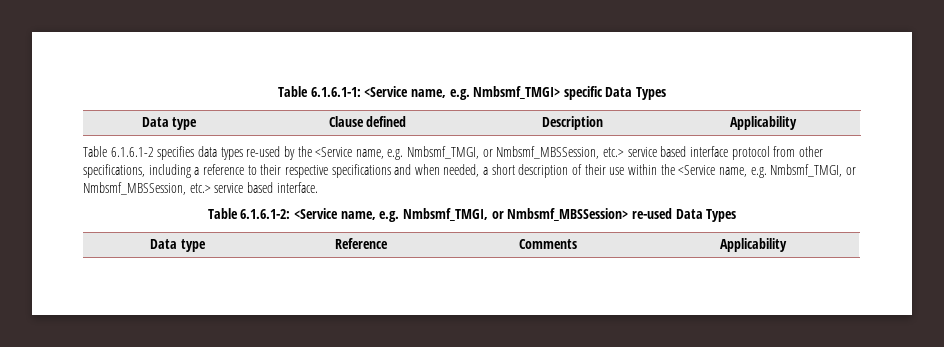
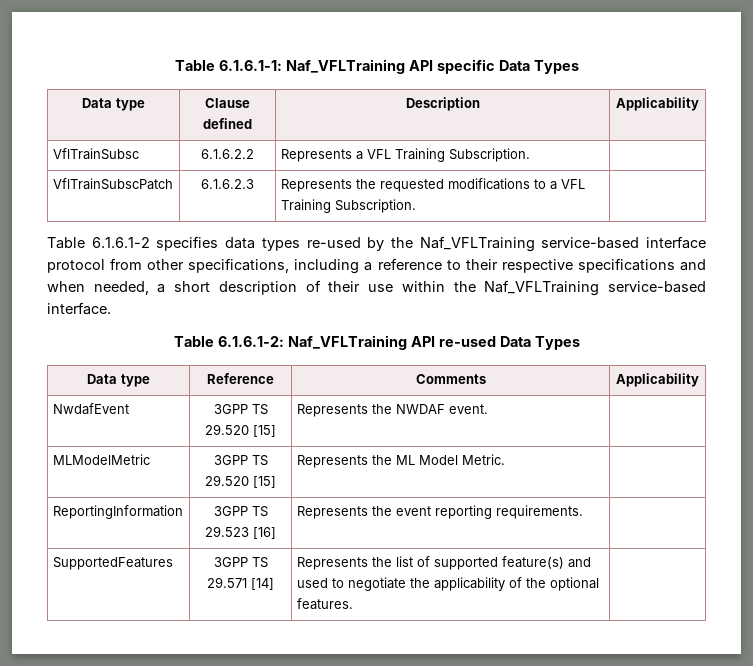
[364,86,561,100] <Service name, e.g. Nmbsmf_TMGI> -> [285,59,433,74] Naf_VFLTraining API
(797, 123) none -> [52,148,139,160] [201,149,254,159] [280,148,530,162] [52,178,173,190] [201,179,254,189] [280,178,585,192] [280,199,416,213] // VflTrainSubsc | 6.1.6.2.2 | Represents a VFL Training Subscription. | // VflTrainSubscPatch | 6.1.6.2.3 | Represents the requested modifications to a VFL Training Subscription. |
[315,146,687,160] <Service name, e.g. Nmbsmf_TMGI, or Nmbsmf_MBSSession, etc.> service based -> [419,236,640,252] Naf_VFLTraining service-based
[678,164,856,178] [83,182,318,195] [207,208,629,222] <Service name, e.g. Nmbsmf_TMGI, or Nmbsmf_MBSSession, etc.> service based interface. // Table 6.1.6.1-2: <Service name, e.g. Nmbsmf_TMGI, or Nmbsmf_MBSSession> -> [484,280,707,296] [47,302,111,315] [173,335,435,350] Naf_VFLTraining service-based interface. // Table 6.1.6.1-2: Naf_VFLTraining API
(787, 245) none -> [52,403,129,415] [213,404,268,415] [205,424,276,437] [296,404,488,417] [52,454,150,465] [213,455,268,466] [205,475,276,488] [296,454,505,468] [52,505,183,519] [213,506,268,517] [205,526,276,539] [296,505,583,519] [52,557,173,570] [213,557,268,568] [207,577,274,590] [296,556,591,570] [296,577,599,591] [296,598,353,610] // NwdafEvent | 3GPP TS 29.520 [15] | Represents the NWDAF event. | // MLModelMetric | 3GPP TS 29.520 [15] | Represents the ML Model Metric. | // ReportingInformation | 3GPP TS 29.523 [16] | Represents the event reporting requirements. | // SupportedFeatures | 3GPP TS 29.571 [14] | Represents the list of supported feature(s) and used to negotiate the applicability of the optional features. |

